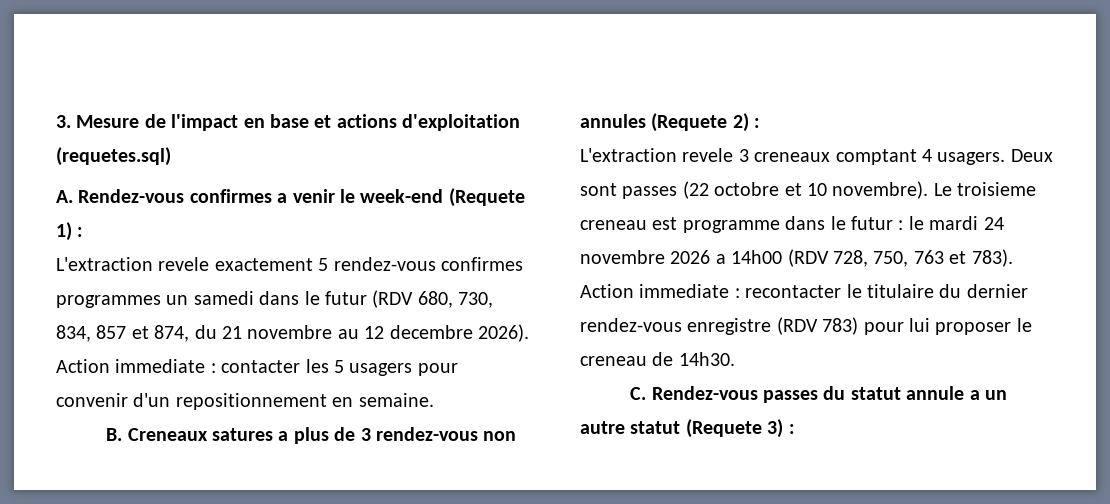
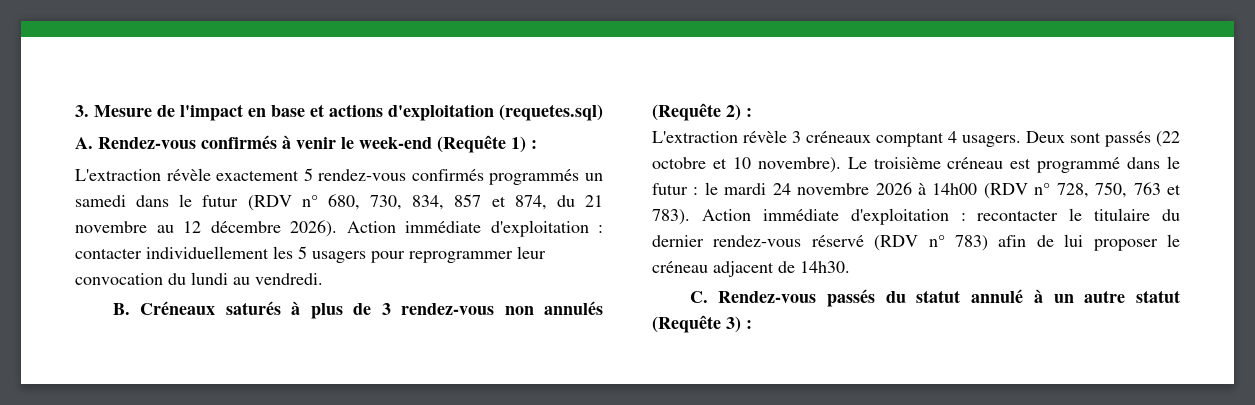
[189,189,288,203] confirmes a -> [201,135,291,149] confirmés à
[448,188,525,207] (Requete -> [437,135,506,153] (Requête
[158,257,210,271] revele -> [166,168,211,181] révèle
[440,257,523,271] [56,295,161,308] confirmes programmes -> [411,169,580,185] confirmés programmés
(414, 299) none -> [301,195,318,207] n°
[389,325,473,339] decembre -> [210,221,281,233] décembre
[115,359,206,373] immediate -> [405,220,589,237] immédiate d'exploitation
(301, 366) none -> [146,246,269,259] individuellement
[56,393,434,410] [106,428,289,441] convenir d'un repositionnement en semaine. // B. Creneaux satures a -> [409,246,546,263] [75,272,323,285] [112,301,301,315] reprogrammer leur convocation du lundi au vendredi. // B. Créneaux saturés à
[580,113,728,132] annules (Requete -> [544,301,604,315] [652,103,721,121] annulés (Requête
[682,148,831,162] revele 3 creneaux -> [743,130,871,143] révèle 3 créneaux
[622,186,678,199] passes -> [1105,131,1151,147] passés
[957,182,1037,196] [580,217,780,233] troisieme creneau est programme -> [873,157,1121,173] troisième créneau est programmé
[715,254,726,264] a -> [918,183,926,195] à
(829, 258) none -> [1034,183,1051,195] n°
[639,284,730,298] immediate -> [762,208,949,225] immédiate d'exploitation
[687,317,904,335] enregistre (RDV 783) pour -> [811,235,1054,251] réservé (RDV n° 783) afin de
[580,356,647,366] creneau -> [652,261,774,277] créneau adjacent
[763,390,819,403] passes -> [827,289,876,307] passés
[906,386,980,400] annule a -> [971,289,1043,303] annulé à
[685,419,762,438] (Requete -> [652,315,721,333] (Requête

